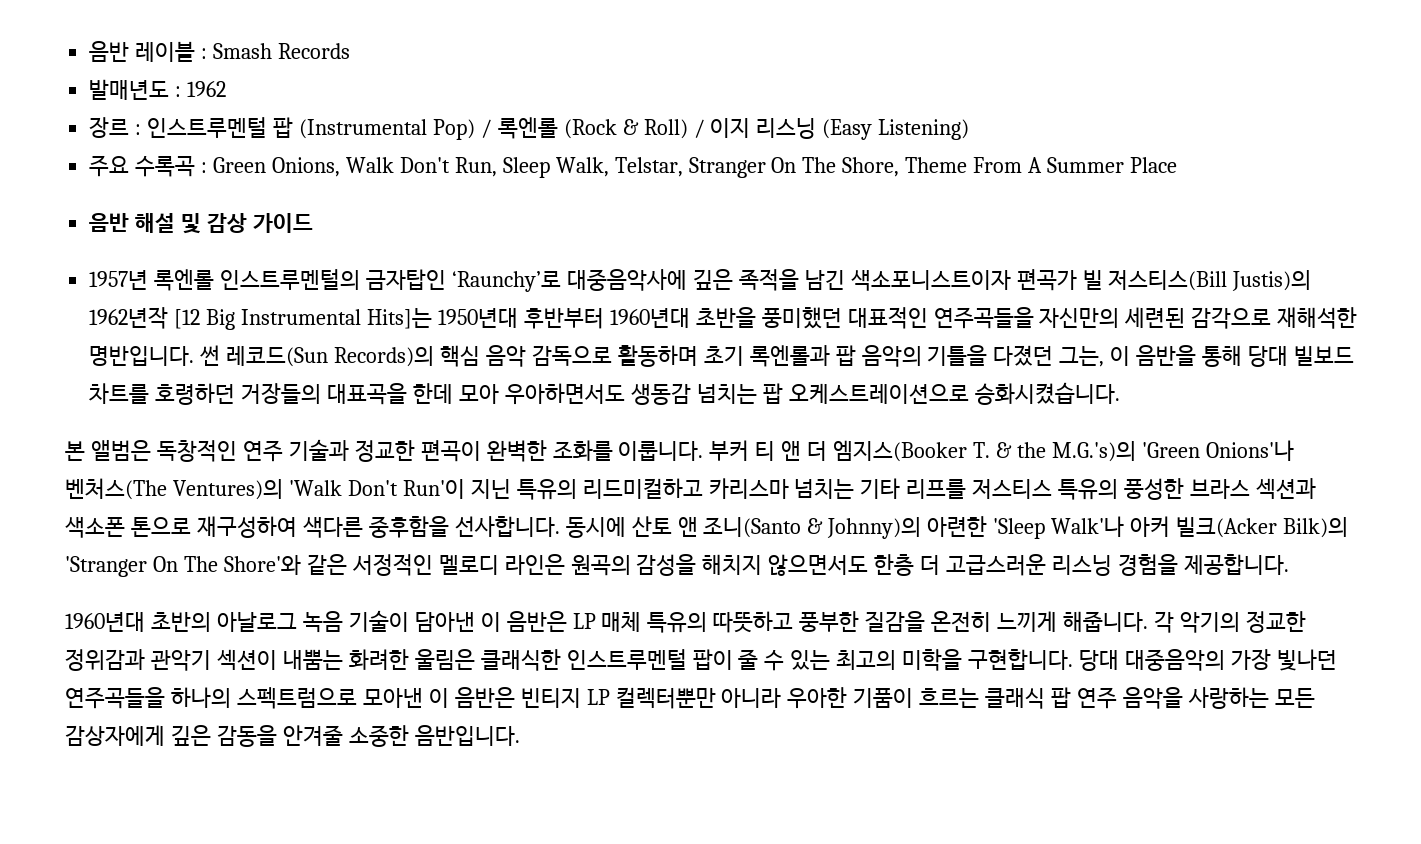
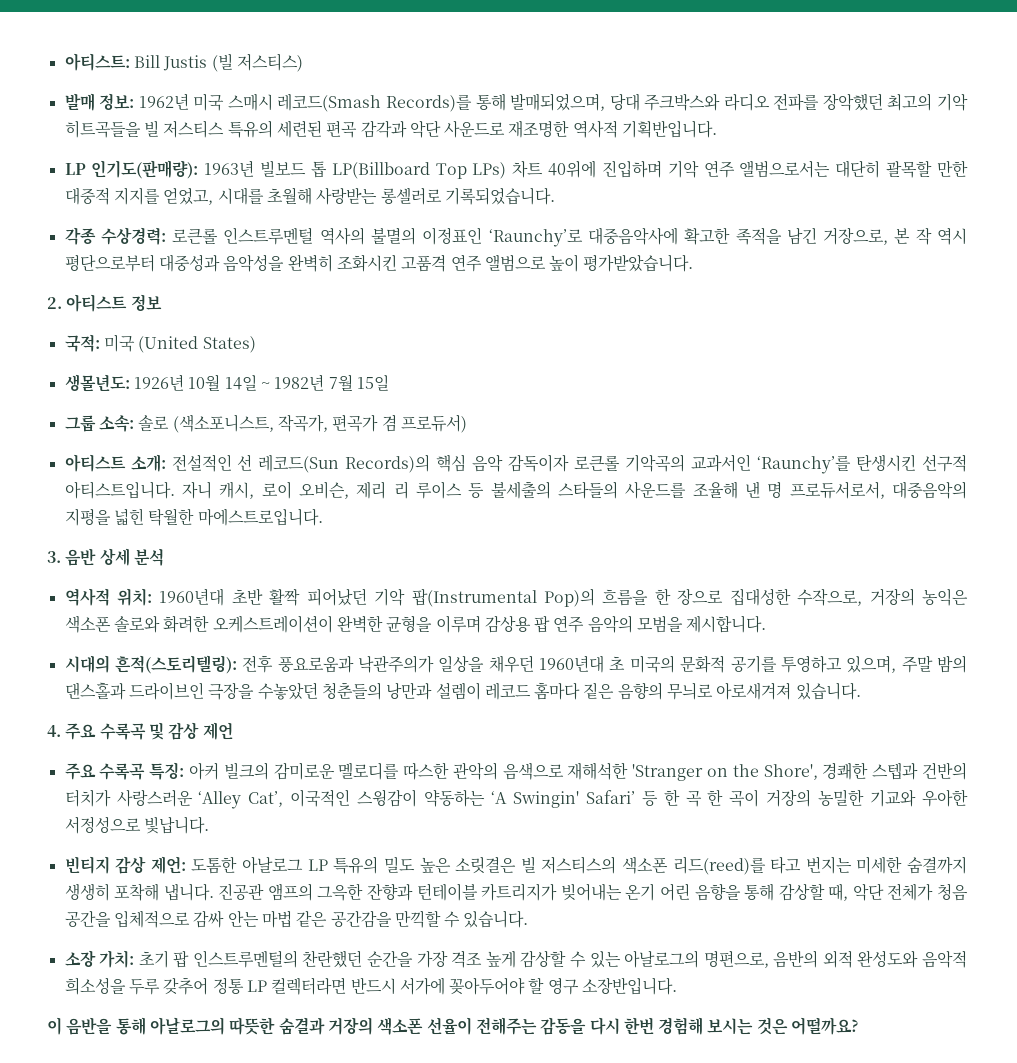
[89,41,350,62] [89,79,227,100] [89,117,970,140] [89,155,1178,178] [89,213,313,234] [89,269,447,291] 음반 레이블 : Smash Records // 발매년도 : 1962 // 장르 : 인스트루멘털 팝 (Instrumental Pop) / 록엔롤 (Rock & Roll) / 이지 리스닝 (Easy Listening) // 주요 수록곡 : Green Onions, Walk Don't Run, Sleep Walk, Telstar, Stranger On The Shore, Theme From A Summer Place // 음반 해설 및 감상 가이드 // 1957년 록엔롤 인스트루멘털의 금자탑인 -> [64,53,303,72] [64,93,968,112] [64,120,718,138] [64,160,968,179] [64,187,555,205] [64,227,483,245] 아티스트: Bill Justis (빌 저스티스) // 발매 정보: 1962년 미국 스매시 레코드(Smash Records)를 통해 발매되었으며, 당대 주크박스와 라디오 전파를 장악했던 최고의 기악 히트곡들을 빌 저스티스 특유의 세련된 편곡 감각과 악단 사운드로 재조명한 역사적 기획반입니다. // LP 인기도(판매량): 1963년 빌보드 톱 LP(Billboard Top LPs) 차트 40위에 진입하며 기악 연주 앨범으로서는 대단히 괄목할 만한 대중적 지지를 얻었고, 시대를 초월해 사랑받는 롱셀러로 기록되었습니다. // 각종 수상경력: 로큰롤 인스트루멘털 역사의 불멸의 이정표인
[692,269,733,290] 깊은 -> [684,227,731,245] 확고한
[850,269,1312,291] [89,307,1358,330] [89,345,1355,367] [89,382,1120,405] [65,439,1294,462] [65,478,1317,500] [65,516,1348,539] [65,554,1289,577] [65,610,1306,633] [65,649,1337,671] [65,687,1315,709] [65,725,520,747] 색소포니스트이자 편곡가 빌 저스티스(Bill Justis)의 1962년작 [12 Big Instrumental Hits]는 1950년대 후반부터 1960년대 초반을 풍미했던 대표적인 연주곡들을 자신만의 세련된 감각으로 재해석한 명반입니다. 썬 레코드(Sun Records)의 핵심 음악 감독으로 활동하며 초기 록엔롤과 팝 음악의 기틀을 다졌던 그는, 이 음반을 통해 당대 빌보드 차트를 호령하던 거장들의 대표곡을 한데 모아 우아하면서도 생동감 넘치는 팝 오케스트레이션으로 승화시켰습니다. // 본 앨범은 독창적인 연주 기술과 정교한 편곡이 완벽한 조화를 이룹니다. 부커 티 앤 더 엠지스(Booker T. & the M.G.'s)의 'Green Onions'나 벤처스(The Ventures)의 'Walk Don't Run'이 지닌 특유의 리드미컬하고 카리스마 넘치는 기타 리프를 저스티스 특유의 풍성한 브라스 섹션과 색소폰 톤으로 재구성하여 색다른 중후함을 선사합니다. 동시에 산토 앤 조니(Santo & Johnny)의 아련한 'Sleep Walk'나 아커 빌크(Acker Bilk)의 'Stranger On The Shore'와 같은 서정적인 멜로디 라인은 원곡의 감성을 해치지 않으면서도 한층 더 고급스러운 리스닝 경험을 제공합니다. // 1960년대 초반의 아날로그 녹음 기술이 담아낸 이 음반은 LP 매체 특유의 따뜻하고 풍부한 질감을 온전히 느끼게 해줍니다. 각 악기의 정교한 정위감과 관악기 섹션이 내뿜는 화려한 울림은 클래식한 인스트루멘털 팝이 줄 수 있는 최고의 미학을 구현합니다. 당대 대중음악의 가장 빛나던 연주곡들을 하나의 스펙트럼으로 모아낸 이 음반은 빈티지 LP 컬렉터뿐만 아니라 우아한 기품이 흐르는 클래식 팝 연주 음악을 사랑하는 모든 감상자에게 깊은 감동을 안겨줄 소중한 음반입니다. -> [823,227,967,245] [64,254,694,272] [47,294,162,312] [64,334,256,353] [64,374,389,392] [64,414,467,433] [64,454,968,474] [64,481,967,499] [64,508,323,526] [47,548,164,566] [64,588,968,607] [64,615,767,633] [64,655,968,674] [64,682,861,700] [47,722,233,740] [64,762,967,781] [64,789,969,809] [64,816,209,834] [64,856,968,875] [64,883,969,901] [64,910,529,928] [64,950,968,968] [64,977,678,995] [47,1017,860,1035] 거장으로, 본 작 역시 평단으로부터 대중성과 음악성을 완벽히 조화시킨 고품격 연주 앨범으로 높이 평가받았습니다. // 2. 아티스트 정보 // 국적: 미국 (United States) // 생몰년도: 1926년 10월 14일 ~ 1982년 7월 15일 // 그룹 소속: 솔로 (색소포니스트, 작곡가, 편곡가 겸 프로듀서) // 아티스트 소개: 전설적인 선 레코드(Sun Records)의 핵심 음악 감독이자 로큰롤 기악곡의 교과서인 ‘Raunchy’를 탄생시킨 선구적 아티스트입니다. 자니 캐시, 로이 오비슨, 제리 리 루이스 등 불세출의 스타들의 사운드를 조율해 낸 명 프로듀서로서, 대중음악의 지평을 넓힌 탁월한 마에스트로입니다. // 3. 음반 상세 분석 // 역사적 위치: 1960년대 초반 활짝 피어났던 기악 팝(Instrumental Pop)의 흐름을 한 장으로 집대성한 수작으로, 거장의 농익은 색소폰 솔로와 화려한 오케스트레이션이 완벽한 균형을 이루며 감상용 팝 연주 음악의 모범을 제시합니다. // 시대의 흔적(스토리텔링): 전후 풍요로움과 낙관주의가 일상을 채우던 1960년대 초 미국의 문화적 공기를 투영하고 있으며, 주말 밤의 댄스홀과 드라이브인 극장을 수놓았던 청춘들의 낭만과 설렘이 레코드 홈마다 짙은 음향의 무늬로 아로새겨져 있습니다. // 4. 주요 수록곡 및 감상 제언 // 주요 수록곡 특징: 아커 빌크의 감미로운 멜로디를 따스한 관악의 음색으로 재해석한 'Stranger on the Shore', 경쾌한 스텝과 건반의 터치가 사랑스러운 ‘Alley Cat’, 이국적인 스윙감이 약동하는 ‘A Swingin' Safari’ 등 한 곡 한 곡이 거장의 농밀한 기교와 우아한 서정성으로 빛납니다. // 빈티지 감상 제언: 도톰한 아날로그 LP 특유의 밀도 높은 소릿결은 빌 저스티스의 색소폰 리드(reed)를 타고 번지는 미세한 숨결까지 생생히 포착해 냅니다. 진공관 앰프의 그윽한 잔향과 턴테이블 카트리지가 빚어내는 온기 어린 음향을 통해 감상할 때, 악단 전체가 청음 공간을 입체적으로 감싸 안는 마법 같은 공간감을 만끽할 수 있습니다. // 소장 가치: 초기 팝 인스트루멘털의 찬란했던 순간을 가장 격조 높게 감상할 수 있는 아날로그의 명편으로, 음반의 외적 완성도와 음악적 희소성을 두루 갖추어 정통 LP 컬렉터라면 반드시 서가에 꽂아두어야 할 영구 소장반입니다. // 이 음반을 통해 아날로그의 따뜻한 숨결과 거장의 색소폰 선율이 전해주는 감동을 다시 한번 경험해 보시는 것은 어떨까요?

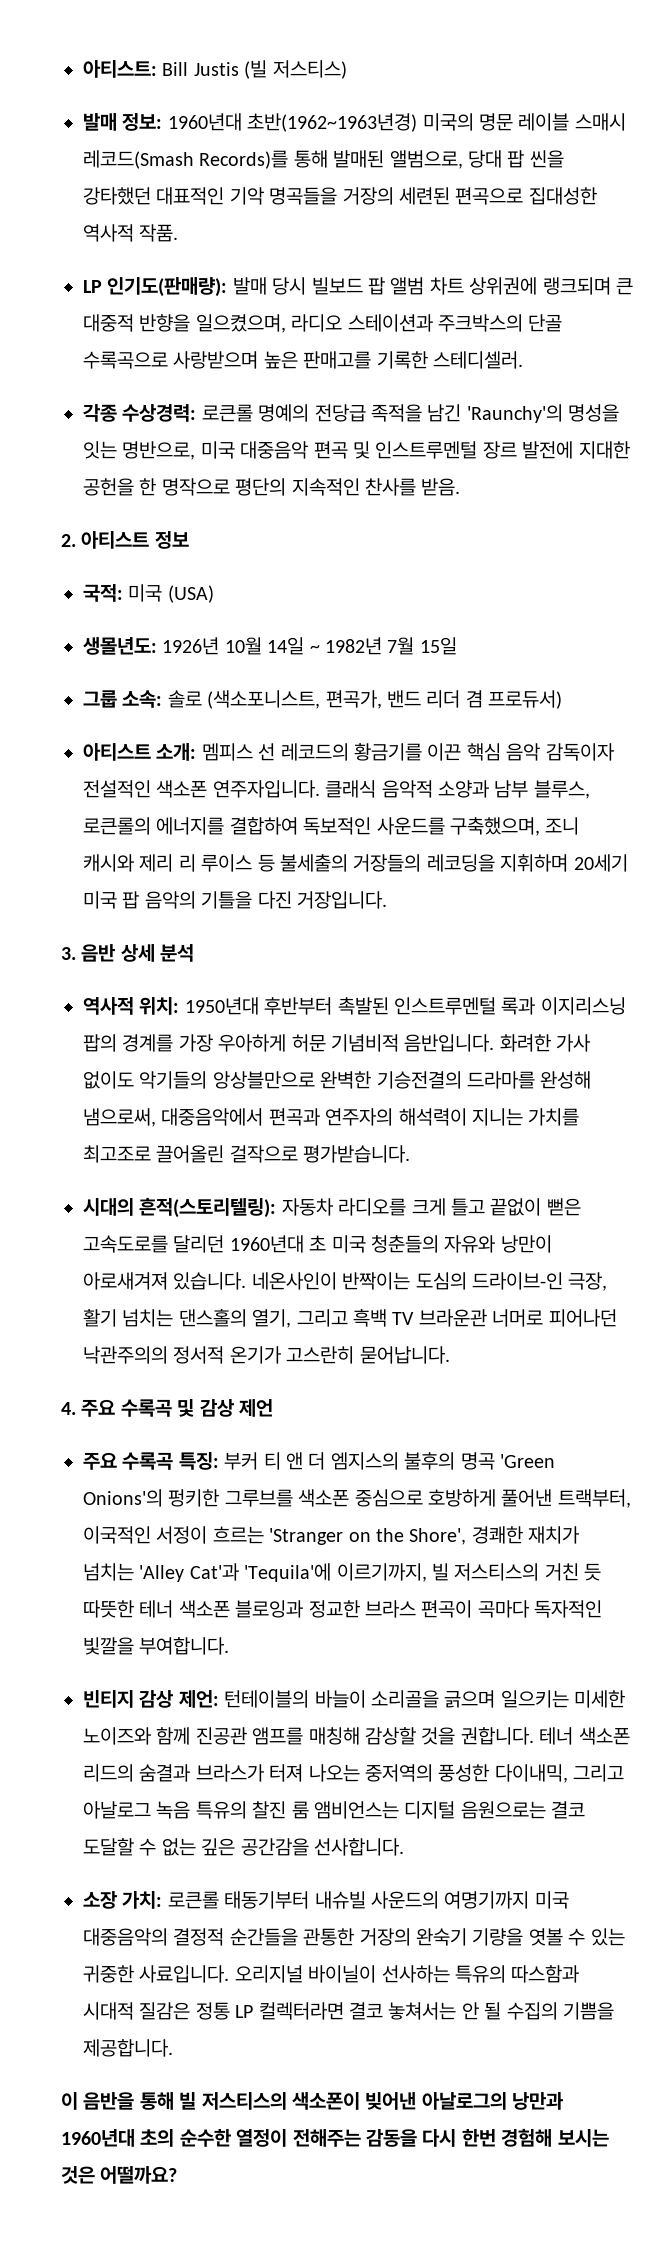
[138,93,968,112] [64,120,718,138] [64,160,968,179] [64,187,555,205] [64,227,967,247] [64,254,694,272] 1962년 미국 스매시 레코드(Smash Records)를 통해 발매되었으며, 당대 주크박스와 라디오 전파를 장악했던 최고의 기악 히트곡들을 빌 저스티스 특유의 세련된 편곡 감각과 악단 사운드로 재조명한 역사적 기획반입니다. // LP 인기도(판매량): 1963년 빌보드 톱 LP(Billboard Top LPs) 차트 40위에 진입하며 기악 연주 앨범으로서는 대단히 괄목할 만한 대중적 지지를 얻었고, 시대를 초월해 사랑받는 롱셀러로 기록되었습니다. // 각종 수상경력: 로큰롤 인스트루멘털 역사의 불멸의 이정표인 ‘Raunchy’로 대중음악사에 확고한 족적을 남긴 거장으로, 본 작 역시 평단으로부터 대중성과 음악성을 완벽히 조화시킨 고품격 연주 앨범으로 높이 평가받았습니다. -> [167,113,626,132] [83,150,564,169] [83,187,597,205] [83,224,179,242] [83,277,633,297] [83,314,563,333] [83,351,523,369] [83,404,620,423] [83,441,630,460] [83,478,461,496] 1960년대 초반(1962~1963년경) 미국의 명문 레이블 스매시 레코드(Smash Records)를 통해 발매된 앨범으로, 당대 팝 씬을 강타했던 대표적인 기악 명곡들을 거장의 세련된 편곡으로 집대성한 역사적 작품. // LP 인기도(판매량): 발매 당시 빌보드 팝 앨범 차트 상위권에 랭크되며 큰 대중적 반향을 일으켰으며, 라디오 스테이션과 주크박스의 단골 수록곡으로 사랑받으며 높은 판매고를 기록한 스테디셀러. // 각종 수상경력: 로큰롤 명예의 전당급 족적을 남긴 'Raunchy'의 명성을 잇는 명반으로, 미국 대중음악 편곡 및 인스트루멘털 장르 발전에 지대한 공헌을 한 명작으로 평단의 지속적인 찬사를 받음.
[138,336,256,353] (United States) -> [167,585,214,603] (USA)
[277,414,379,432] 작곡가, 편곡가 -> [325,690,461,709] 편곡가, 밴드 리더
[171,454,968,474] [64,481,349,499] 전설적인 선 레코드(Sun Records)의 핵심 음악 감독이자 로큰롤 기악곡의 교과서인 ‘Raunchy’를 탄생시킨 선구적 아티스트입니다. 자니 캐시, 로이 오비슨, -> [201,743,615,761] [83,780,590,799] [83,817,580,836] [83,854,134,872] 멤피스 선 레코드의 황금기를 이끈 핵심 음악 감독이자 전설적인 색소폰 연주자입니다. 클래식 음악적 소양과 남부 블루스, 로큰롤의 에너지를 결합하여 독보적인 사운드를 구축했으며, 조니 캐시와
[557,481,967,499] [64,508,323,526] 스타들의 사운드를 조율해 낸 명 프로듀서로서, 대중음악의 지평을 넓힌 탁월한 마에스트로입니다. -> [353,854,628,872] [83,891,387,909] 거장들의 레코딩을 지휘하며 20세기 미국 팝 음악의 기틀을 다진 거장입니다.
[159,588,968,607] [64,615,767,633] [64,655,968,674] [64,682,861,700] 1960년대 초반 활짝 피어났던 기악 팝(Instrumental Pop)의 흐름을 한 장으로 집대성한 수작으로, 거장의 농익은 색소폰 솔로와 화려한 오케스트레이션이 완벽한 균형을 이루며 감상용 팝 연주 음악의 모범을 제시합니다. // 시대의 흔적(스토리텔링): 전후 풍요로움과 낙관주의가 일상을 채우던 1960년대 초 미국의 문화적 공기를 투영하고 있으며, 주말 밤의 댄스홀과 드라이브인 극장을 수놓았던 청춘들의 낭만과 설렘이 레코드 홈마다 짙은 음향의 무늬로 아로새겨져 있습니다. -> [184,997,626,1015] [83,1034,592,1052] [83,1071,592,1089] [83,1108,580,1127] [83,1145,411,1163] [83,1197,581,1218] [83,1235,552,1253] [83,1272,608,1291] [83,1308,617,1328] [83,1346,450,1364] 1950년대 후반부터 촉발된 인스트루멘털 록과 이지리스닝 팝의 경계를 가장 우아하게 허문 기념비적 음반입니다. 화려한 가사 없이도 악기들의 앙상블만으로 완벽한 기승전결의 드라마를 완성해 냄으로써, 대중음악에서 편곡과 연주자의 해석력이 지니는 가치를 최고조로 끌어올린 걸작으로 평가받습니다. // 시대의 흔적(스토리텔링): 자동차 라디오를 크게 틀고 끝없이 뻗은 고속도로를 달리던 1960년대 초 미국 청춘들의 자유와 낭만이 아로새겨져 있습니다. 네온사인이 반짝이는 도심의 드라이브-인 극장, 활기 넘치는 댄스홀의 열기, 그리고 흑백 TV 브라운관 너머로 피어나던 낙관주의의 정서적 온기가 고스란히 묻어납니다.
[188,762,629,780] 아커 빌크의 감미로운 멜로디를 따스한 관악의 음색으로 재해석한 -> [224,1452,555,1470] [83,1489,631,1508] [83,1526,264,1544] 부커 티 앤 더 엠지스의 불후의 명곡 'Green Onions'의 펑키한 그루브를 색소폰 중심으로 호방하게 풀어낸 트랙부터, 이국적인 서정이 흐르는
[872,762,967,780] [64,789,969,809] [64,816,209,834] [64,856,968,875] [64,883,969,901] [64,910,529,928] [64,950,968,968] [64,977,678,995] [47,1017,472,1035] 스텝과 건반의 터치가 사랑스러운 ‘Alley Cat’, 이국적인 스윙감이 약동하는 ‘A Swingin' Safari’ 등 한 곡 한 곡이 거장의 농밀한 기교와 우아한 서정성으로 빛납니다. // 빈티지 감상 제언: 도톰한 아날로그 LP 특유의 밀도 높은 소릿결은 빌 저스티스의 색소폰 리드(reed)를 타고 번지는 미세한 숨결까지 생생히 포착해 냅니다. 진공관 앰프의 그윽한 잔향과 턴테이블 카트리지가 빚어내는 온기 어린 음향을 통해 감상할 때, 악단 전체가 청음 공간을 입체적으로 감싸 안는 마법 같은 공간감을 만끽할 수 있습니다. // 소장 가치: 초기 팝 인스트루멘털의 찬란했던 순간을 가장 격조 높게 감상할 수 있는 아날로그의 명편으로, 음반의 외적 완성도와 음악적 희소성을 두루 갖추어 정통 LP 컬렉터라면 반드시 서가에 꽂아두어야 할 영구 소장반입니다. // 이 음반을 통해 아날로그의 따뜻한 숨결과 거장의 색소폰 선율이 -> [528,1526,580,1544] [83,1563,602,1582] [83,1600,603,1618] [83,1637,230,1655] [83,1690,626,1708] [83,1727,630,1745] [83,1764,625,1783] [83,1801,586,1819] [83,1838,404,1856] [83,1891,569,1909] [83,1928,625,1946] [83,1965,580,1983] [83,2002,614,2020] [83,2039,173,2057] [61,2092,565,2110] [61,2129,288,2147] 재치가 넘치는 'Alley Cat'과 'Tequila'에 이르기까지, 빌 저스티스의 거친 듯 따뜻한 테너 색소폰 블로잉과 정교한 브라스 편곡이 곡마다 독자적인 빛깔을 부여합니다. // 빈티지 감상 제언: 턴테이블의 바늘이 소리골을 긁으며 일으키는 미세한 노이즈와 함께 진공관 앰프를 매칭해 감상할 것을 권합니다. 테너 색소폰 리드의 숨결과 브라스가 터져 나오는 중저역의 풍성한 다이내믹, 그리고 아날로그 녹음 특유의 찰진 룸 앰비언스는 디지털 음원으로는 결코 도달할 수 없는 깊은 공간감을 선사합니다. // 소장 가치: 로큰롤 태동기부터 내슈빌 사운드의 여명기까지 미국 대중음악의 결정적 순간들을 관통한 거장의 완숙기 기량을 엿볼 수 있는 귀중한 사료입니다. 오리지널 바이닐이 선사하는 특유의 따스함과 시대적 질감은 정통 LP 컬렉터라면 결코 놓쳐서는 안 될 수집의 기쁨을 제공합니다. // 이 음반을 통해 빌 저스티스의 색소폰이 빚어낸 아날로그의 낭만과 1960년대 초의 순수한 열정이

